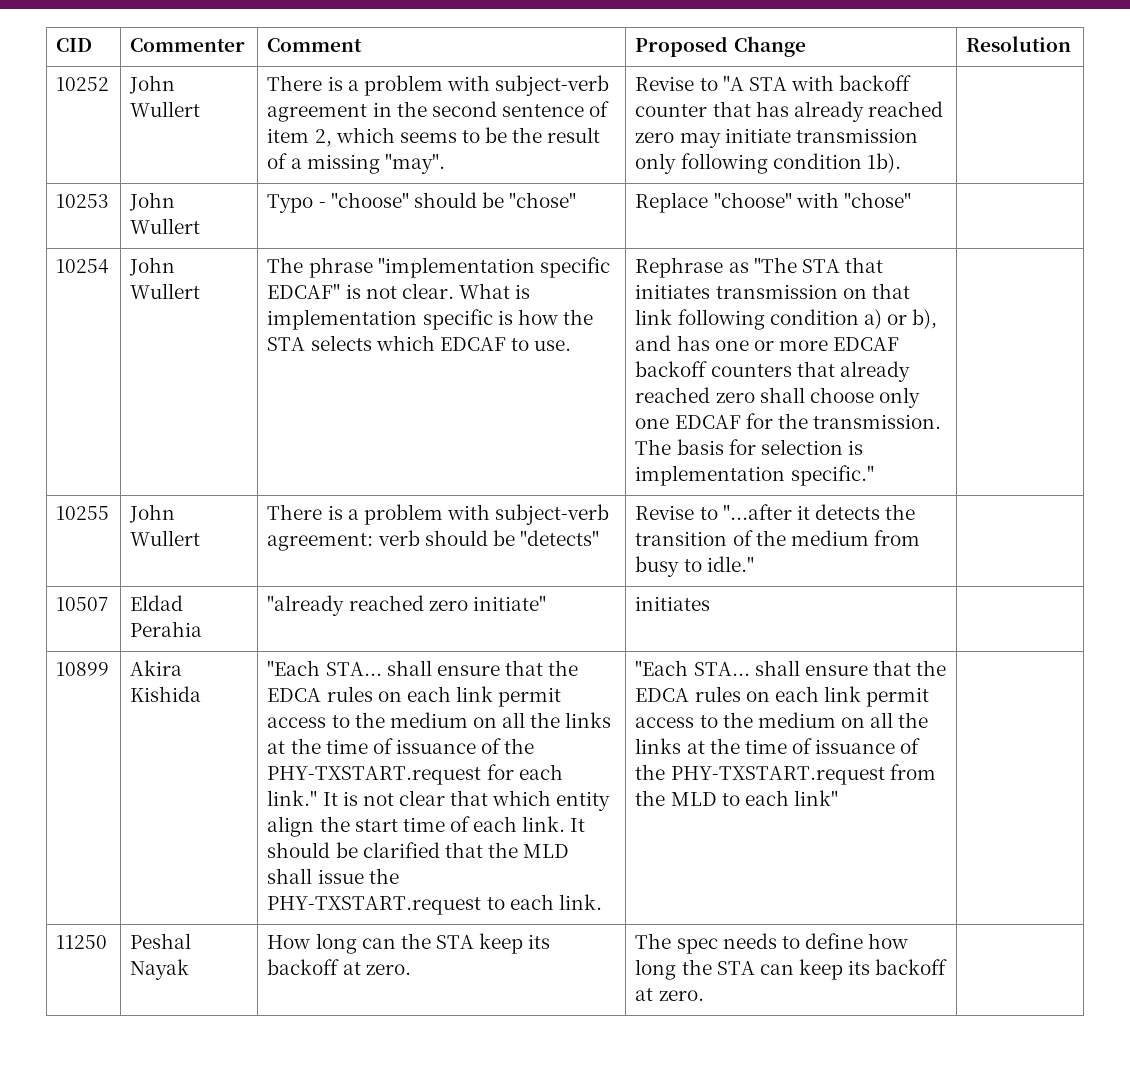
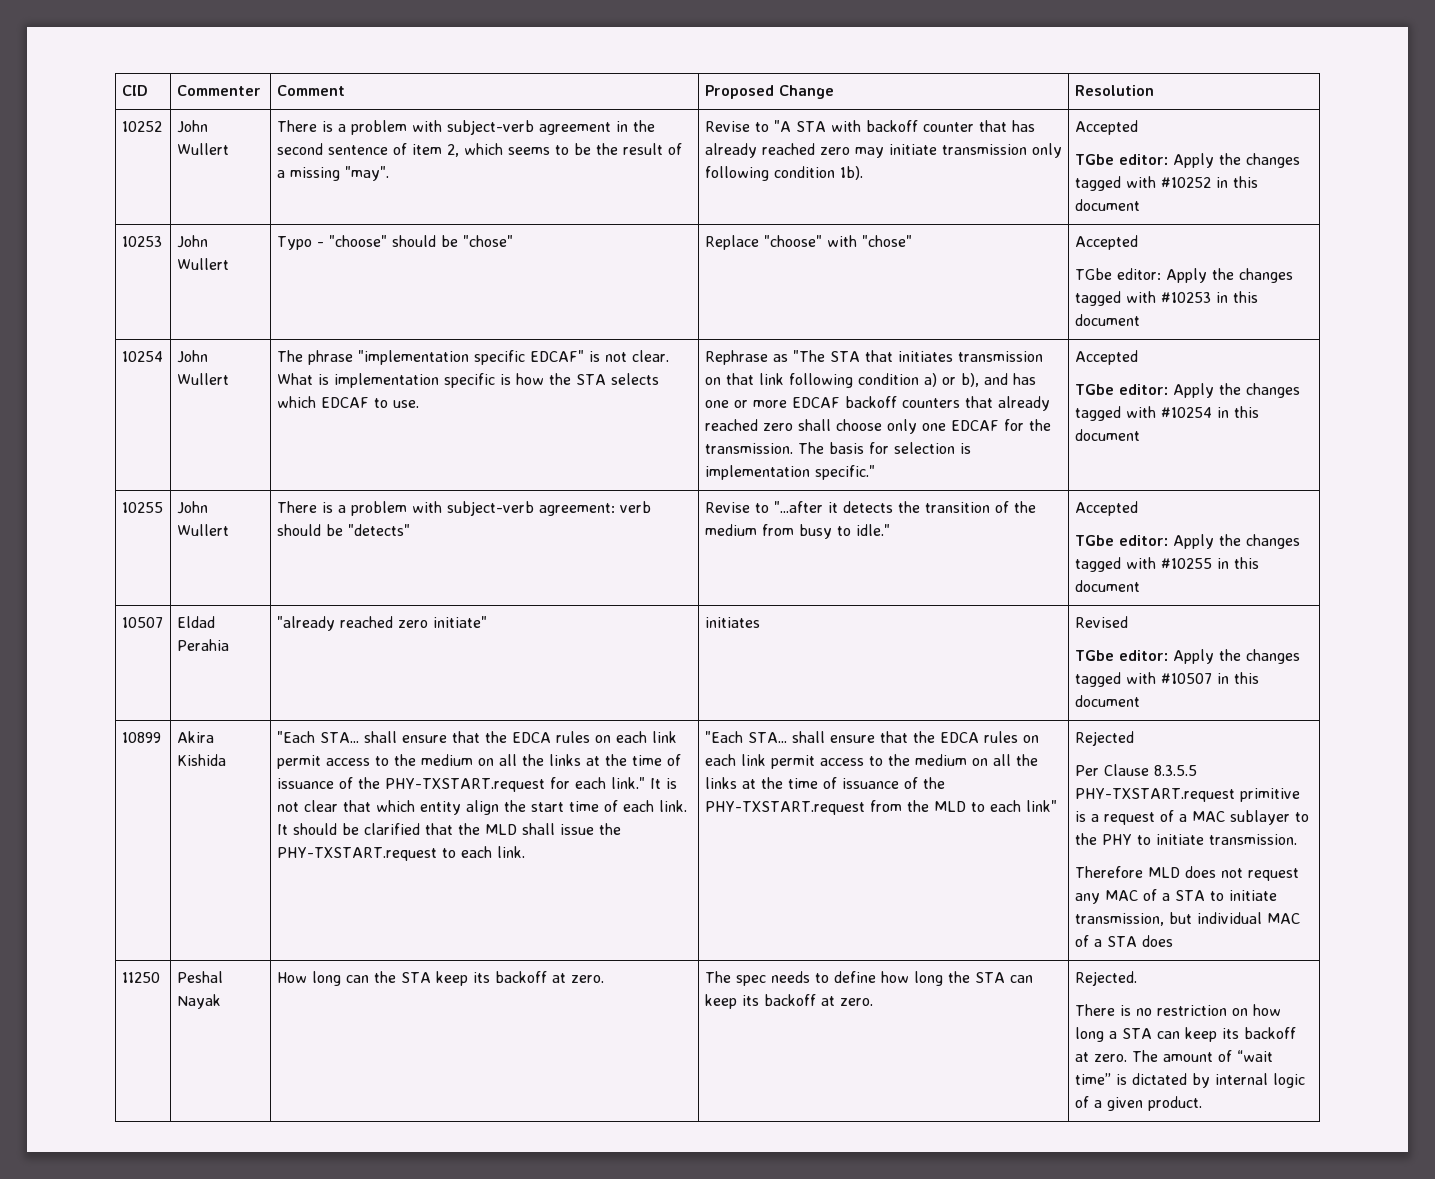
(901, 163) none -> [1074,120,1138,135] [1074,153,1300,168] [1074,176,1258,191] [1074,199,1140,211] Accepted // TGbe editor: Apply the changes tagged with #10252 in this document
(911, 200) none -> [1074,235,1138,250] [1074,268,1293,283] [1074,291,1258,306] [1074,314,1140,326] Accepted // TGbe editor: Apply the changes tagged with #10253 in this document
(874, 475) none -> [1074,350,1138,365] [1074,383,1300,398] [1074,406,1259,421] [1074,429,1140,441] Accepted // TGbe editor: Apply the changes tagged with #10254 in this document
(754, 564) none -> [1074,501,1138,516] [1074,534,1300,549] [1074,557,1259,572] [1074,580,1140,592] Accepted // TGbe editor: Apply the changes tagged with #10255 in this document
(711, 603) none -> [1074,616,1128,628] [1074,649,1300,664] [1074,672,1259,687] [1074,695,1140,707] Revised // TGbe editor: Apply the changes tagged with #10507 in this document
(838, 798) none -> [1074,731,1134,746] [1074,764,1197,776] [1074,788,1300,802] [1074,810,1309,825] [1074,833,1297,845] [1074,866,1299,881] [1074,889,1277,904] [1074,912,1300,926] [1074,935,1173,947] Rejected // Per Clause 8.3.5.5 PHY-TXSTART.request primitive is a request of a MAC sublayer to the PHY to initiate transmission. // Therefore MLD does not request any MAC of a STA to initiate transmission, but individual MAC of a STA does
(704, 995) none -> [1074,971,1137,986] [1074,1004,1281,1016] [1074,1027,1296,1042] [1074,1050,1273,1062] [1074,1073,1305,1088] [1074,1096,1202,1111] Rejected. // There is no restriction on how long a STA can keep its backoff at zero. The amount of “wait time” is dictated by internal logic of a given product.

